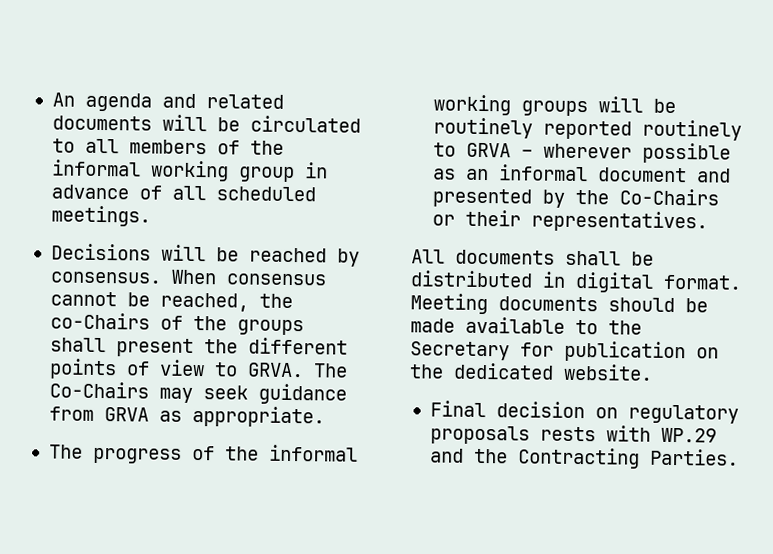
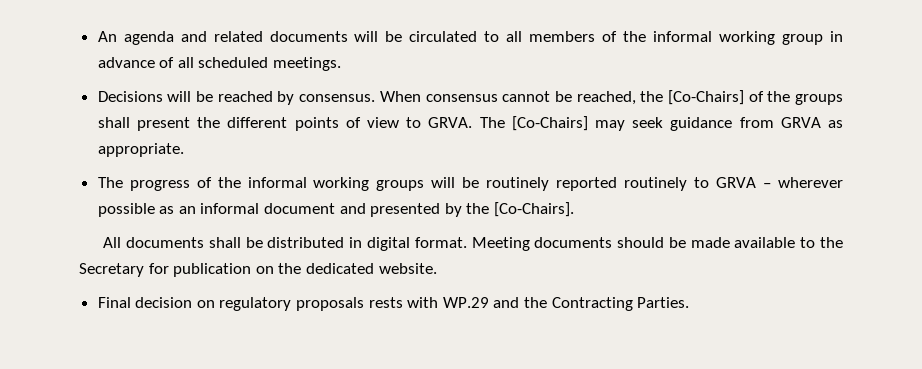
[49,312,150,330] co-Chairs -> [667,90,744,105] [Co-Chairs]
[48,381,149,399] Co-Chairs -> [511,116,588,131] [Co-Chairs]
[618,188,719,206] [431,209,708,233] Co-Chairs or their representatives. -> [494,202,575,217] [Co-Chairs].

